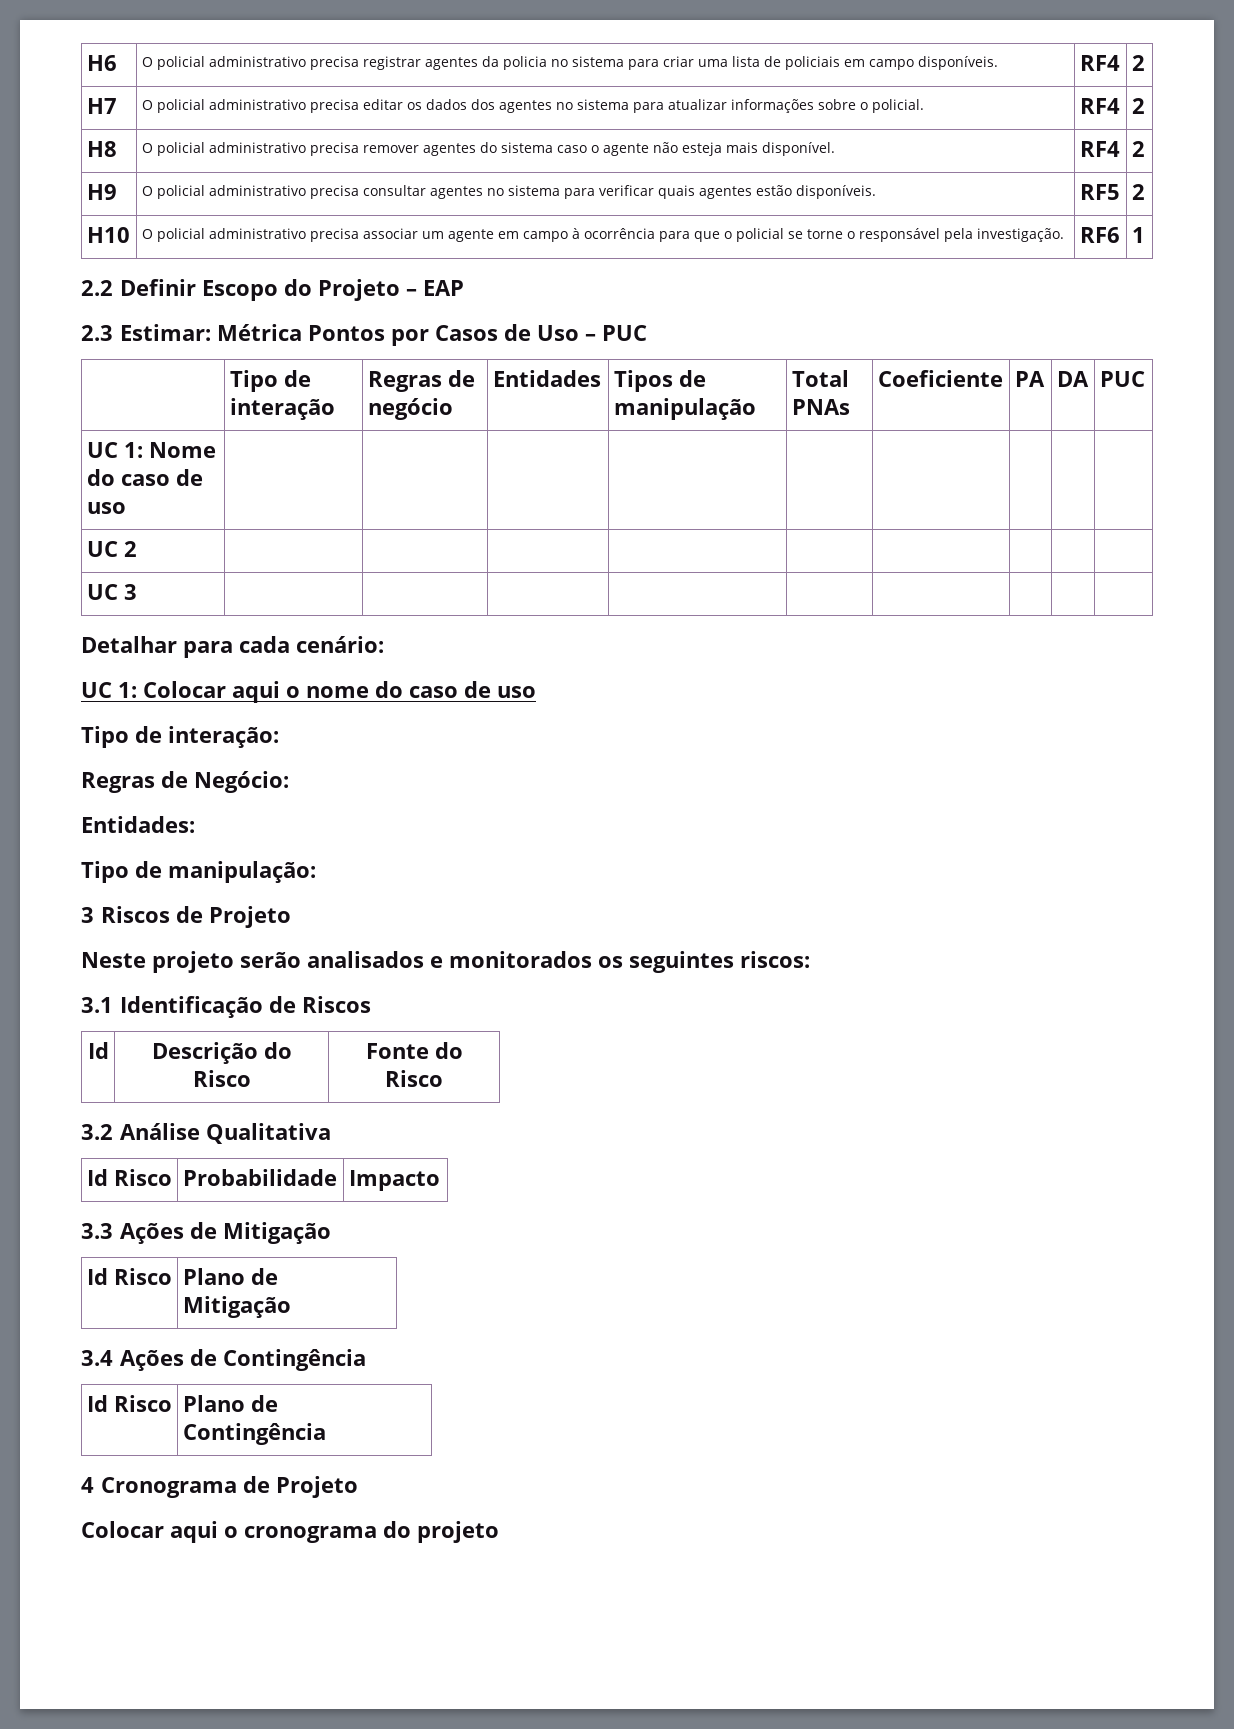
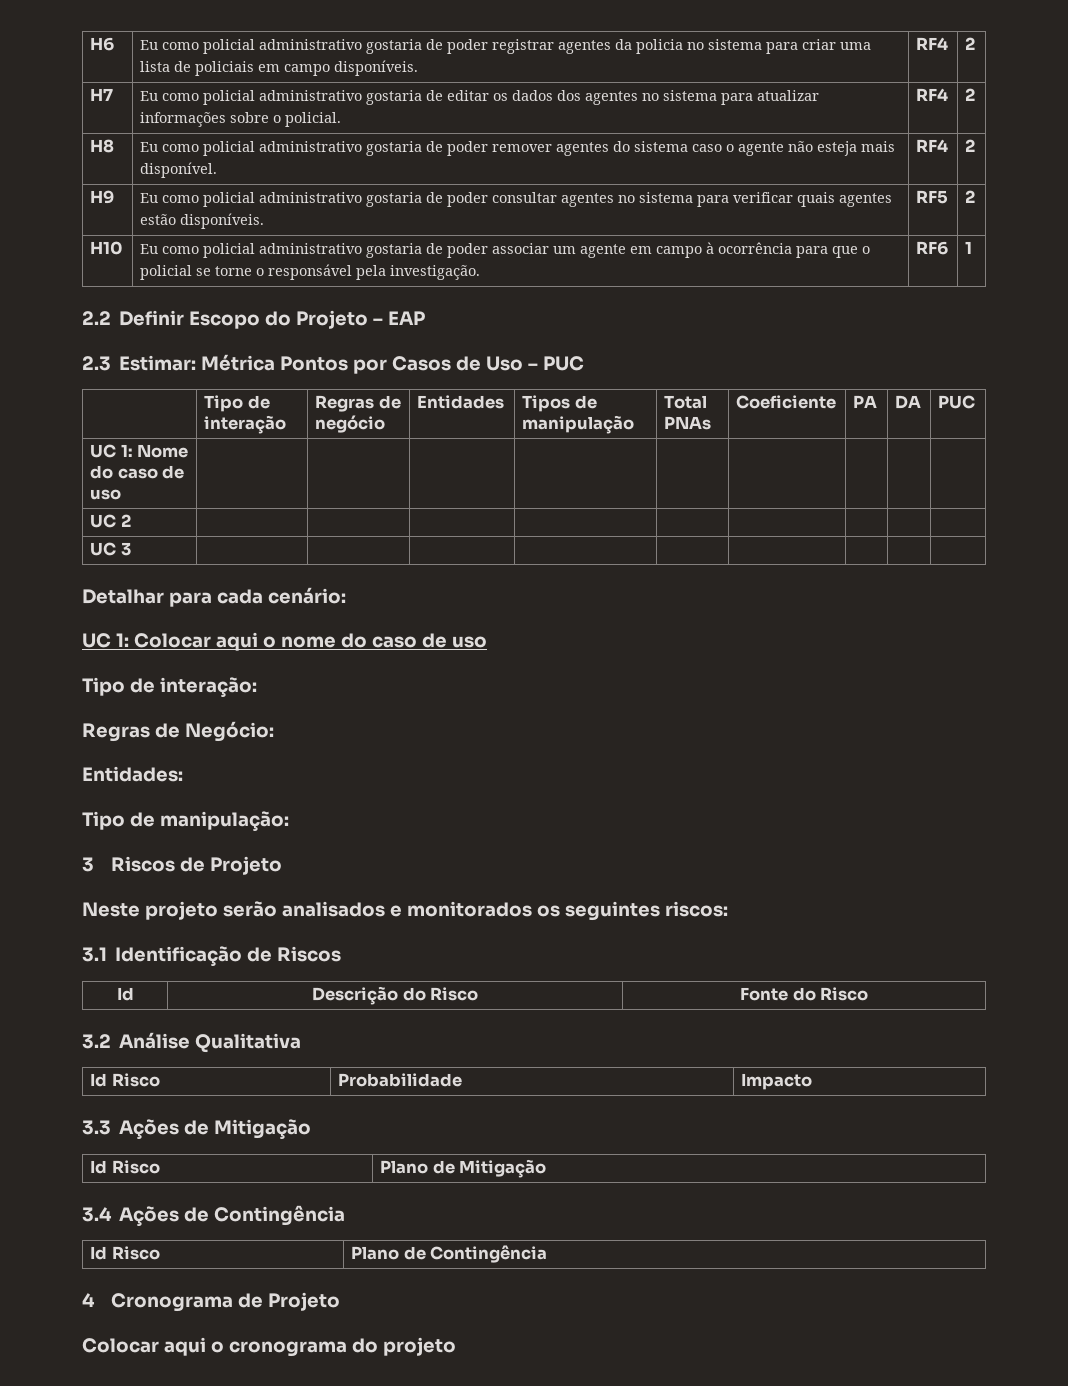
[141,56,359,70] O policial administrativo precisa -> [140,39,489,54] Eu como policial administrativo gostaria de poder
[141,99,359,113] O policial administrativo precisa -> [140,90,444,105] Eu como policial administrativo gostaria de
[141,142,359,156] O policial administrativo precisa -> [140,141,489,156] Eu como policial administrativo gostaria de poder
[141,185,359,199] O policial administrativo precisa -> [140,192,489,207] Eu como policial administrativo gostaria de poder
[141,228,359,242] O policial administrativo precisa -> [140,243,489,258] Eu como policial administrativo gostaria de poder

